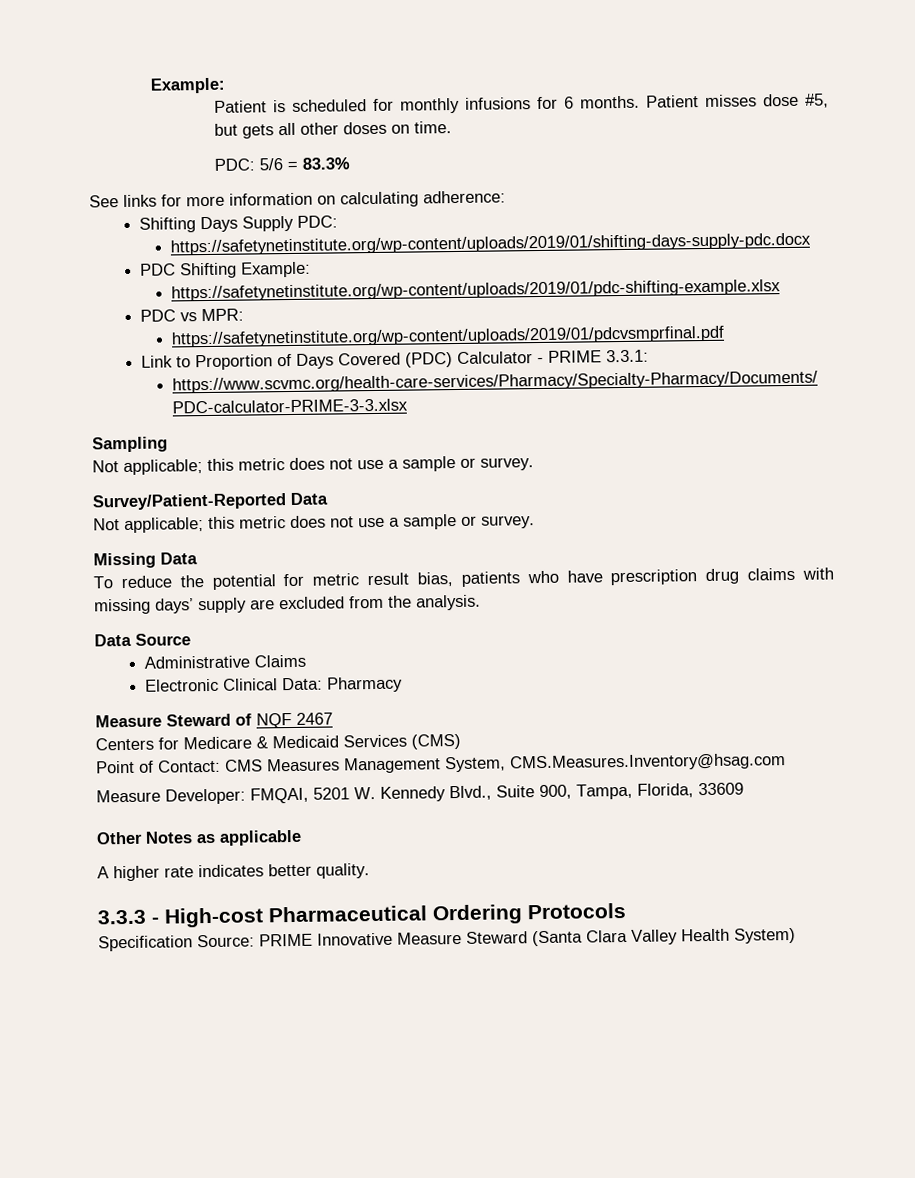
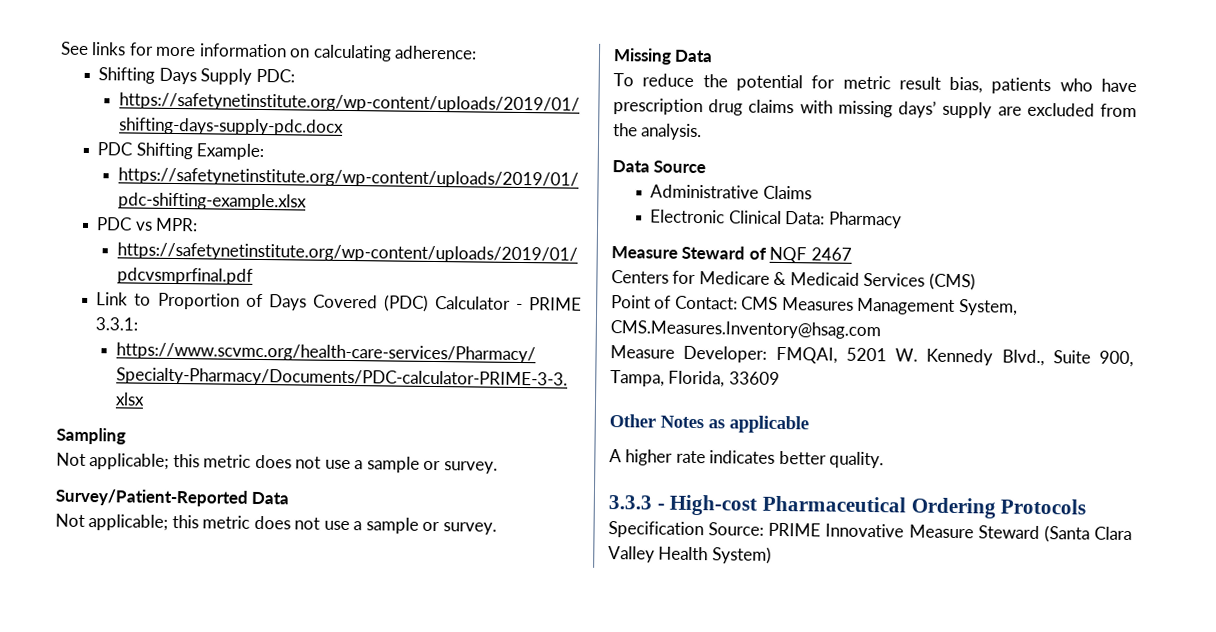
[149,77,226,94] [213,93,830,114] [213,121,452,139] [213,157,350,171] Example: // Patient is scheduled for monthly infusions for 6 months. Patient misses dose #5, but gets all other doses on time. // PDC: 5/6 = 83.3% // -> (60, 48) none

